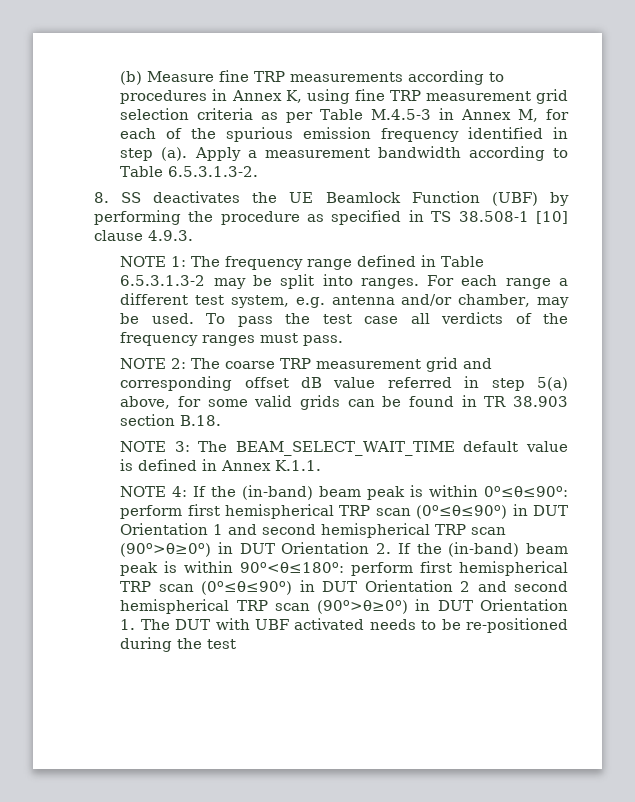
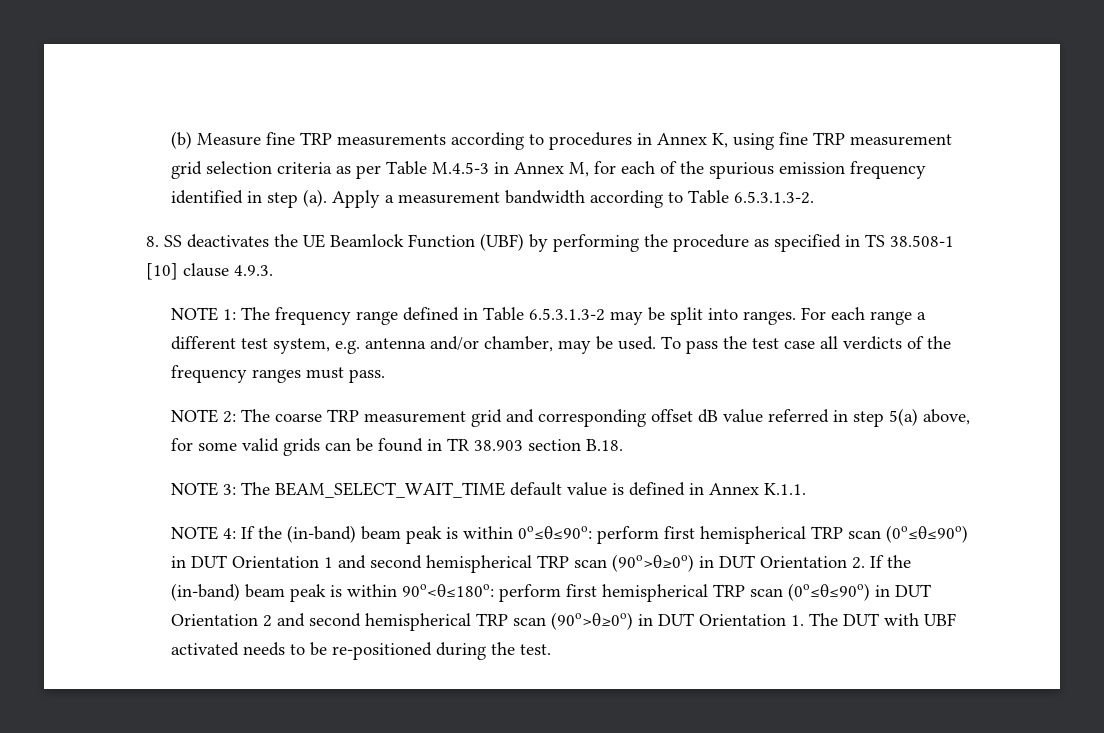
[207,639,237,649] test -> [519,644,551,655] test.

